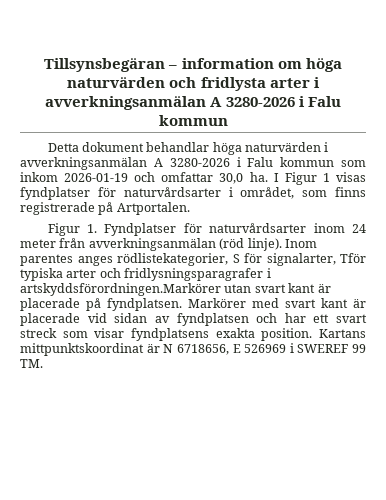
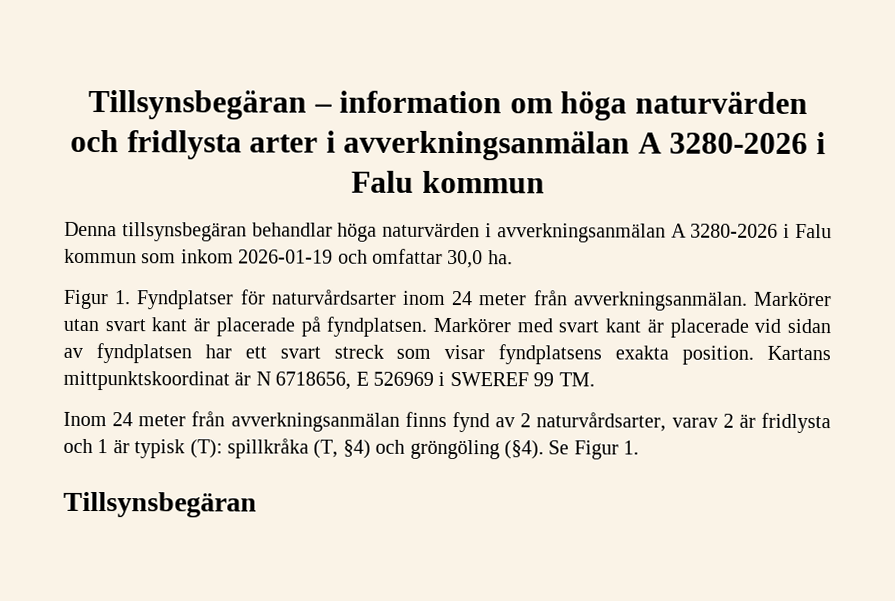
[47,142,144,152] Detta dokument -> [64,221,247,242] Denna tillsynsbegäran
[273,172,366,185] [20,187,366,200] [20,202,190,215] I Figur 1 visas fyndplatser för naturvårdsarter i området, som finns registrerade på Artportalen. -> (513, 257) none
[88,238,317,251] [20,253,366,266] [20,268,271,281] [20,283,221,296] avverkningsanmälan (röd linje). Inom parentes anges rödlistekategorier, S för signalarter, Tför typiska arter och fridlysningsparagrafer i artskyddsförordningen.Markörer -> [572,291,832,311] avverkningsanmälan. Markörer
[256,313,278,323] och -> (192, 353) none
(43, 363) none -> [63,411,831,434] [63,438,640,460] [63,491,257,518] // Inom 24 meter från avverkningsanmälan finns fynd av 2 naturvårdsarter, varav 2 är fridlysta och 1 är typisk (T): spillkråka (T, §4) och gröngöling (§4). Se Figur 1. // Tillsynsbegäran

